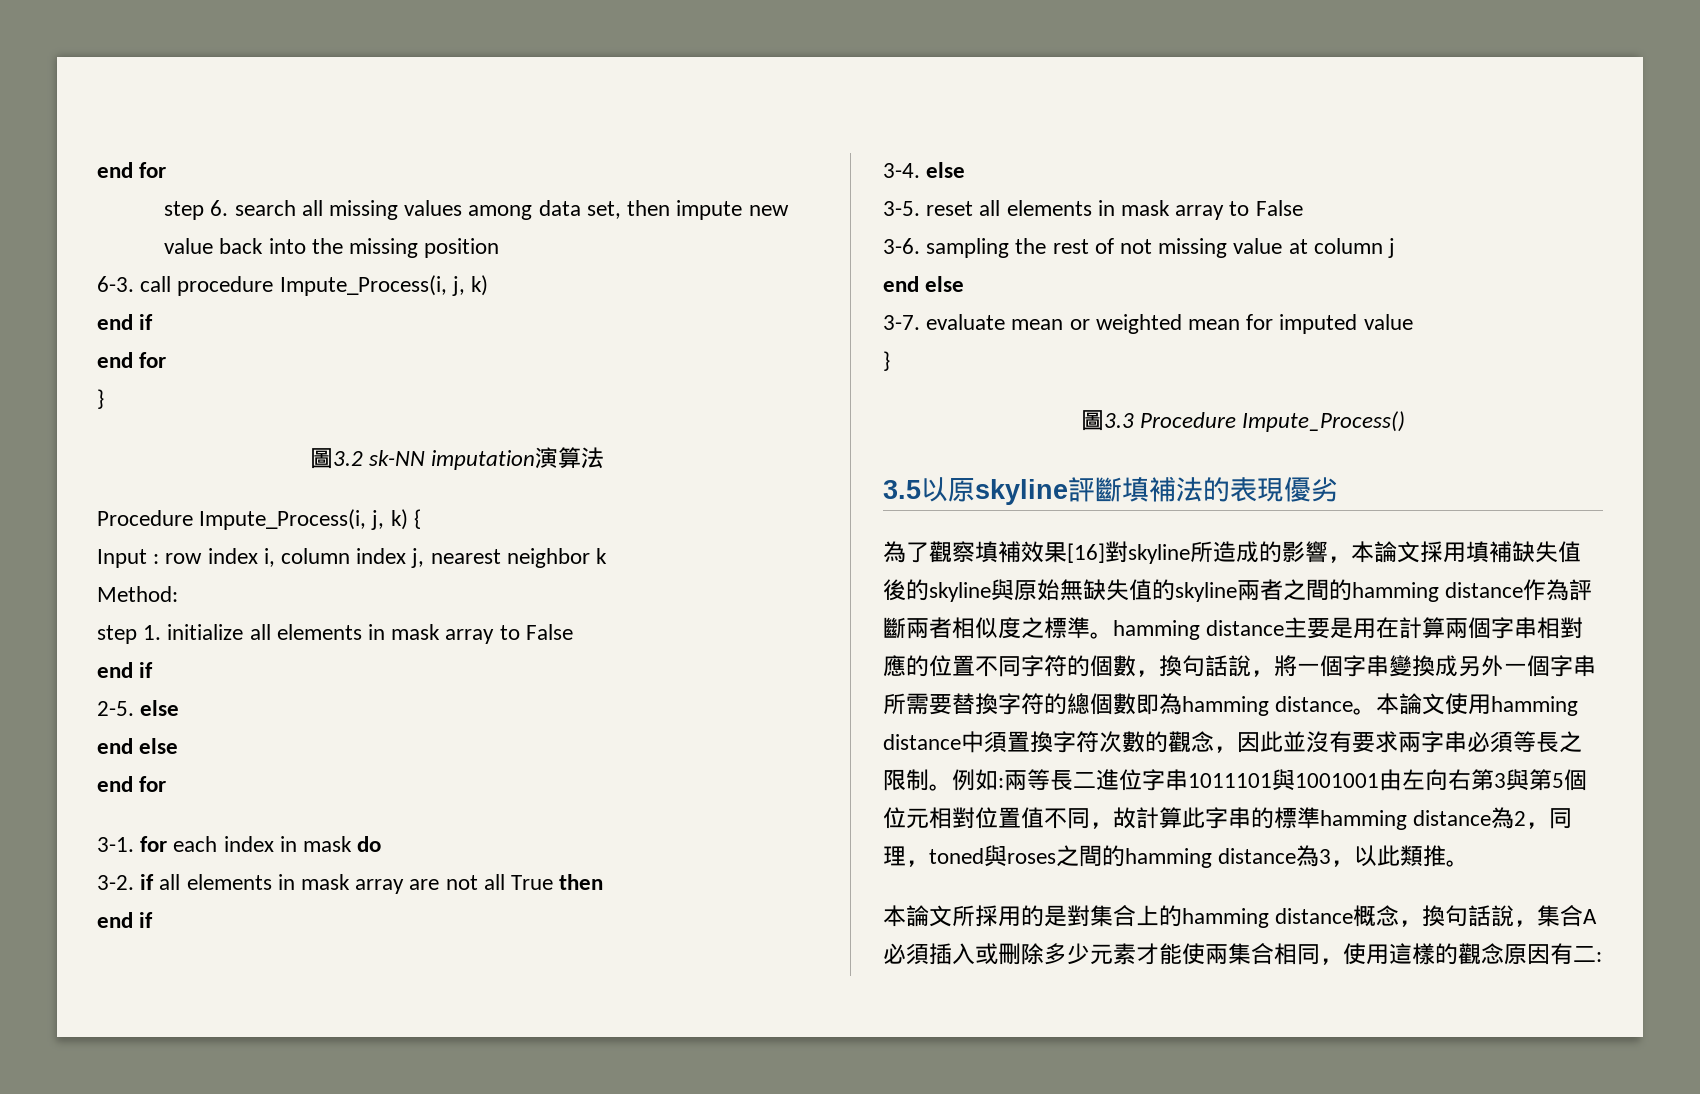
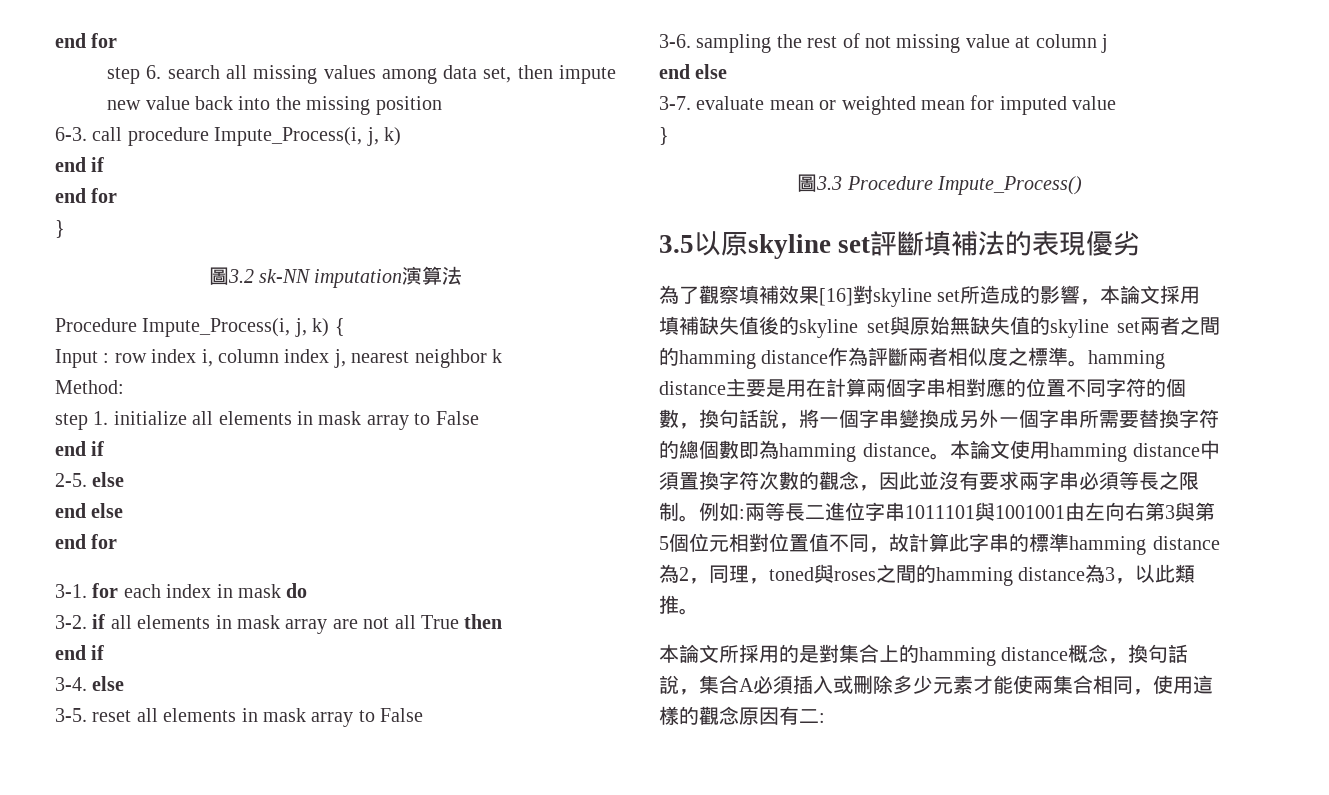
(1068, 492) none -> [838,237,871,253] set
(1190, 554) none -> [937,290,961,302] set
(991, 592) none -> [866,321,890,333] set
(1237, 592) none -> [1117,321,1140,333] set

